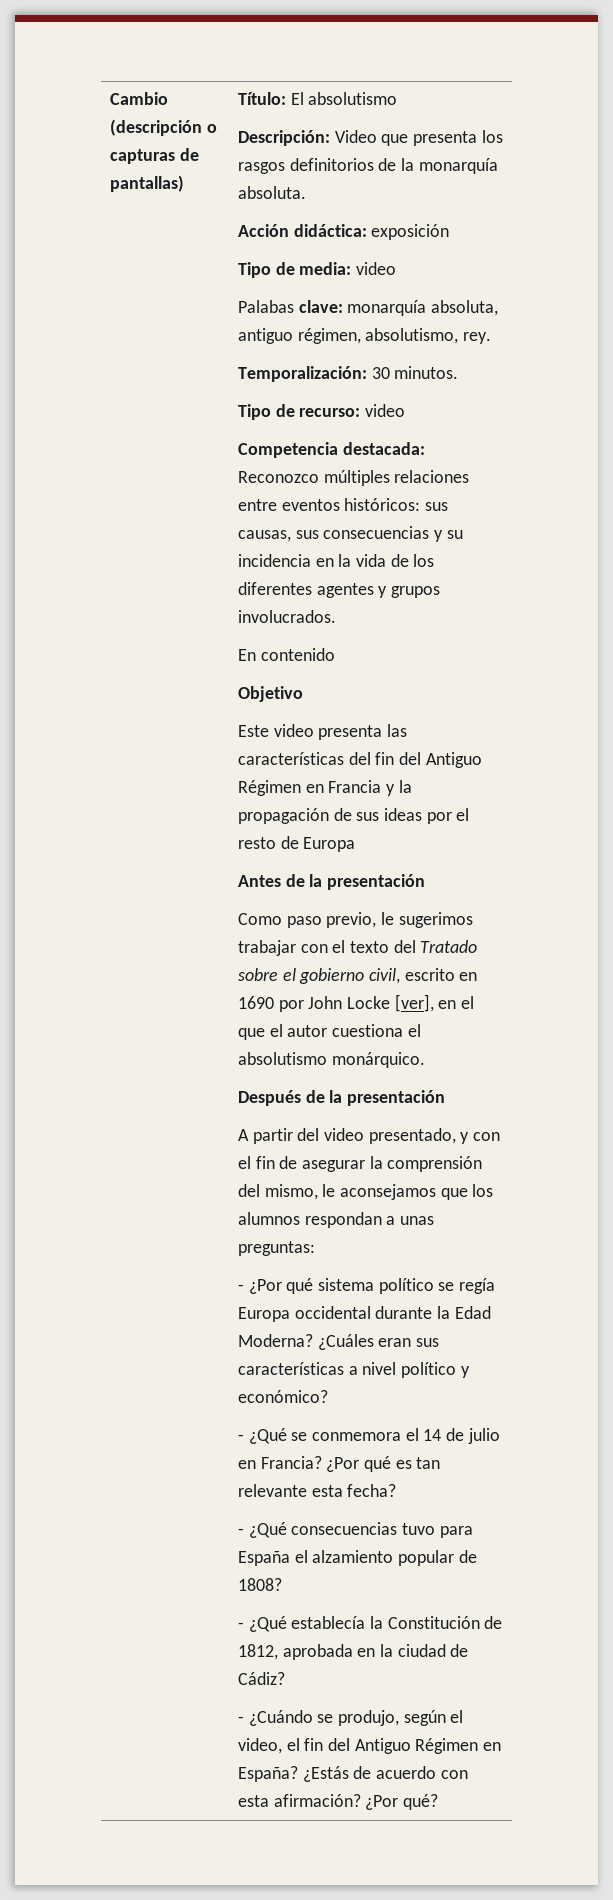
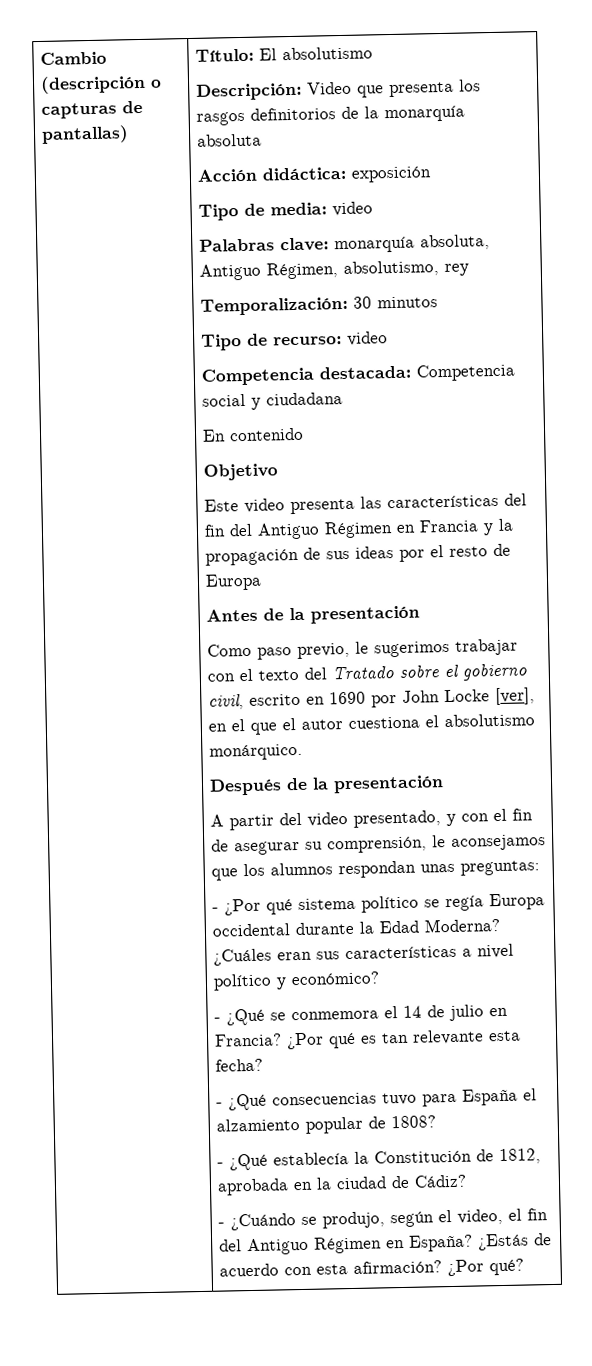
[237,186,306,199] absoluta. -> [196,133,262,147] absoluta
[237,300,294,313] Palabas -> [198,238,275,252] Palabras
[237,328,492,344] antiguo régimen, absolutismo, rey. -> [198,260,469,281] Antiguo Régimen, absolutismo, rey
[394,366,459,379] minutos. -> [376,296,438,309] minutos
[237,470,470,486] [237,498,449,511] [237,526,463,542] [237,554,435,567] [237,582,441,598] [237,610,336,623] Reconozco múltiples relaciones entre eventos históricos: sus causas, sus consecuencias y su incidencia en la vida de los diferentes agentes y grupos involucrados. -> [415,363,516,382] [201,392,343,410] Competencia social y ciudadana
[369,1156,483,1172] [237,1184,318,1200] la comprensión del mismo, -> [304,836,427,854] su comprensión,
[386,1216,396,1225] a -> (416, 869) none

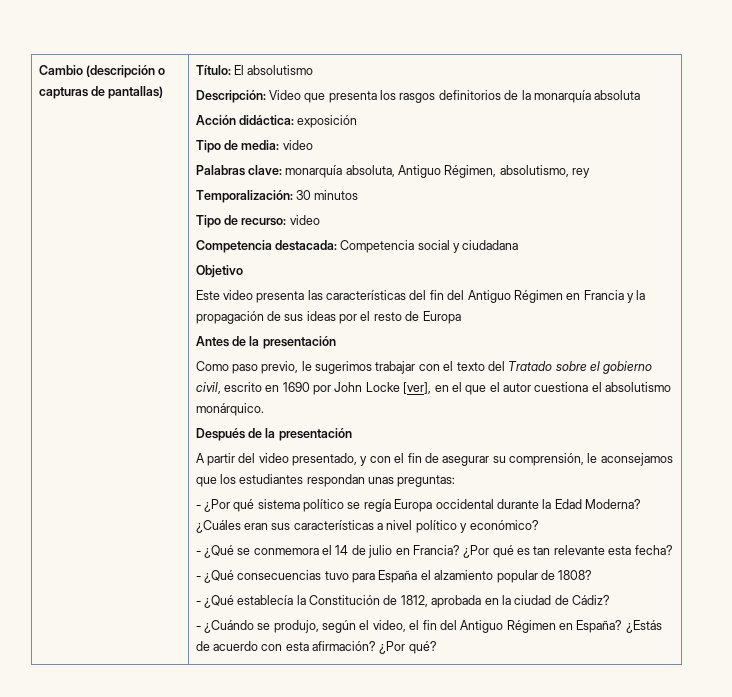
[201,427,304,442] // En contenido -> (519, 245) none
[269,862,333,876] alumnos -> [239,474,304,484] estudiantes

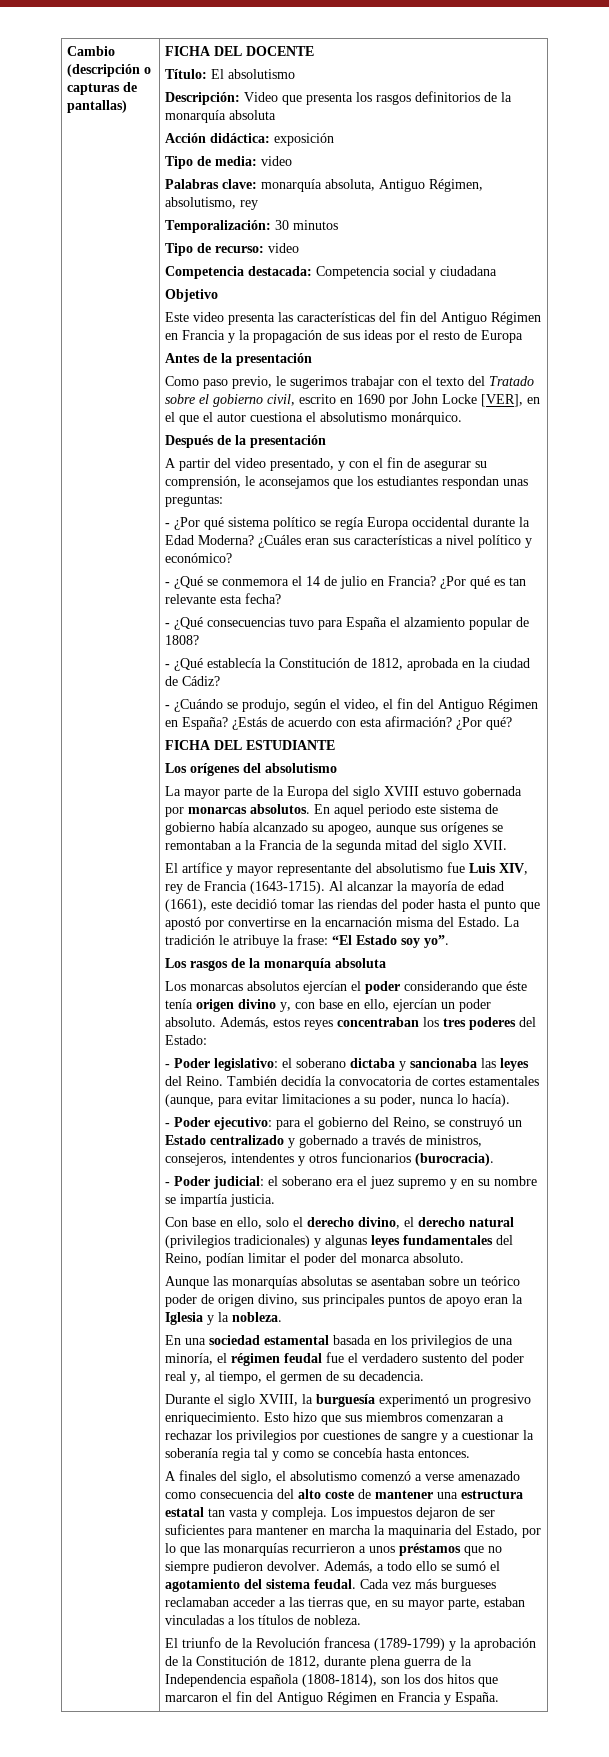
(164, 92) none -> [165,46,315,56] FICHA DEL DOCENTE //
[403,382,432,394] [ver], -> [481,394,524,407] [VER],
(437, 647) none -> [165,740,336,750] [165,763,338,776] [165,786,523,799] [165,804,499,817] [165,822,504,835] [165,840,508,853] [165,862,529,876] [165,881,505,894] [165,899,541,912] [165,917,521,930] [165,934,450,948] [165,958,387,971] [165,981,528,994] [165,999,492,1012] [165,1017,537,1030] [165,1035,208,1045] [165,1058,530,1071] [165,1076,540,1086] [165,1094,511,1107] [165,1117,523,1130] [165,1135,483,1148] [165,1152,495,1166] [165,1176,538,1189] [165,1194,276,1207] [165,1217,515,1229] [165,1235,514,1248] [165,1253,465,1266] [165,1276,521,1289] [165,1294,524,1307] [165,1312,283,1325] [165,1335,514,1348] [165,1352,525,1366] [165,1371,425,1384] [165,1394,532,1407] [165,1412,505,1425] [165,1430,535,1443] [165,1448,471,1461] [165,1470,521,1484] [165,1489,524,1499] [165,1507,496,1520] [165,1524,542,1538] [165,1543,503,1556] [165,1561,501,1574] [165,1579,497,1592] [165,1597,526,1610] [165,1615,362,1625] [165,1637,537,1651] [165,1656,473,1669] [165,1674,499,1687] [165,1691,500,1705] // FICHA DEL ESTUDIANTE // Los orígenes del absolutismo // La mayor parte de la Europa del siglo XVIII estuvo gobernada por monarcas absolutos. En aquel periodo este sistema de gobierno había alcanzado su apogeo, aunque sus orígenes se remontaban a la Francia de la segunda mitad del siglo XVII. // El artífice y mayor representante del absolutismo fue Luis XIV, rey de Francia (1643-1715). Al alcanzar la mayoría de edad (1661), este decidió tomar las riendas del poder hasta el punto que apostó por convertirse en la encarnación misma del Estado. La tradición le atribuye la frase: “El Estado soy yo”. // Los rasgos de la monarquía absoluta // Los monarcas absolutos ejercían el poder considerando que éste tenía origen divino y, con base en ello, ejercían un poder absoluto. Además, estos reyes concentraban los tres poderes del Estado: // - Poder legislativo: el soberano dictaba y sancionaba las leyes del Reino. También decidía la convocatoria de cortes estamentales (aunque, para evitar limitaciones a su poder, nunca lo hacía). // - Poder ejecutivo: para el gobierno del Reino, se construyó un Estado centralizado y gobernado a través de ministros, consejeros, intendentes y otros funcionarios (burocracia). // - Poder judicial: el soberano era el juez supremo y en su nombre se impartía justicia. // Con base en ello, solo el derecho divino, el derecho natural (privilegios tradicionales) y algunas leyes fundamentales del Reino, podían limitar el poder del monarca absoluto. // Aunque las monarquías absolutas se asentaban sobre un teórico poder de origen divino, sus principales puntos de apoyo eran la Iglesia y la nobleza. // En una sociedad estamental basada en los privilegios de una minoría, el régimen feudal fue el verdadero sustento del poder real y, al tiempo, el germen de su decadencia. // Durante el siglo XVIII, la burguesía experimentó un progresivo enriquecimiento. Esto hizo que sus miembros comenzaran a rechazar los privilegios por cuestiones de sangre y a cuestionar la soberanía regia tal y como se concebía hasta entonces. // A finales del siglo, el absolutismo comenzó a verse amenazado como consecuencia del alto coste de mantener una estructura estatal tan vasta y compleja. Los impuestos dejaron de ser suficientes para mantener en marcha la maquinaria del Estado, por lo que las monarquías recurrieron a unos préstamos que no siempre pudieron devolver. Además, a todo ello se sumó el agotamiento del sistema feudal. Cada vez más burgueses reclamaban acceder a las tierras que, en su mayor parte, estaban vinculadas a los títulos de nobleza. // El triunfo de la Revolución francesa (1789-1799) y la aprobación de la Constitución de 1812, durante plena guerra de la Independencia española (1808-1814), son los dos hitos que marcaron el fin del Antiguo Régimen en Francia y España.

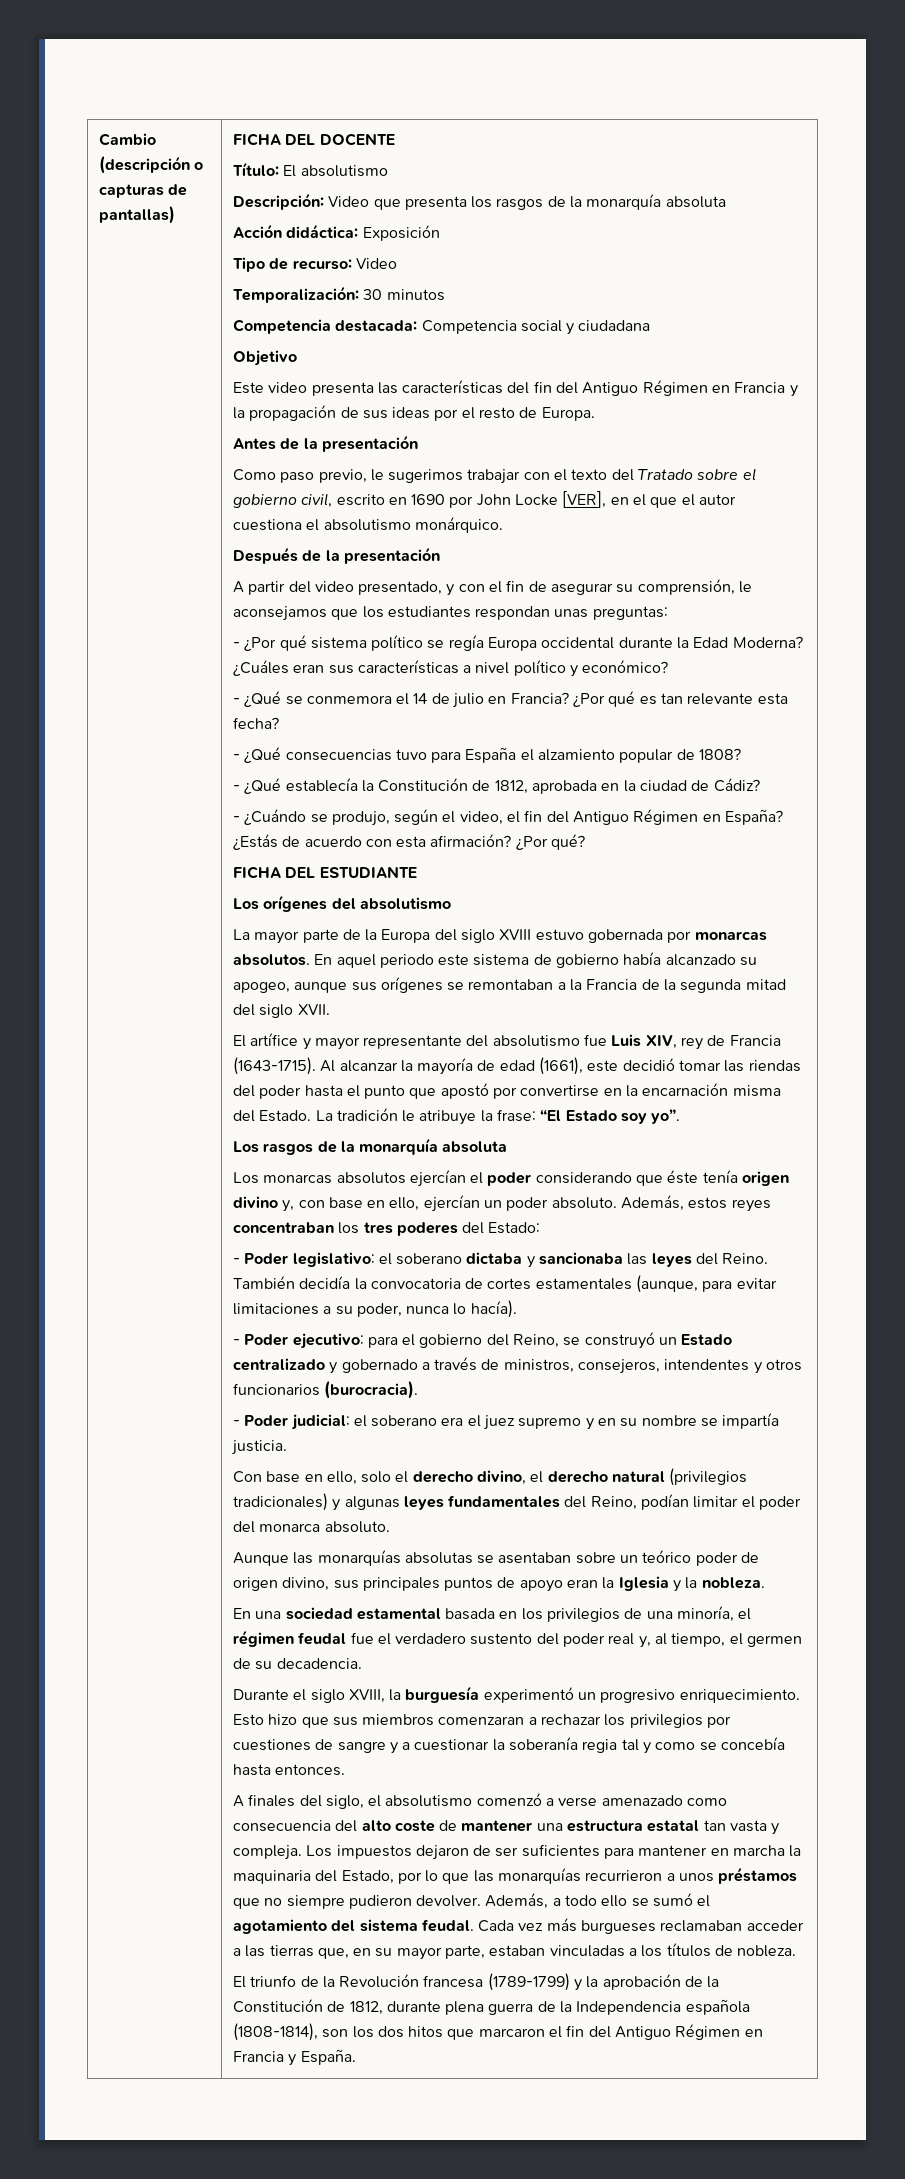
[415,91,481,102] definitorios -> (544, 204) none
[274,133,335,146] [165,156,293,169] [165,179,484,192] [165,197,259,210] exposición // Tipo de media: video // Palabras clave: monarquía absoluta, Antiguo Régimen, absolutismo, rey -> [362,225,440,241] [232,257,397,272] Exposición // Tipo de recurso: Video
[165,243,300,256] // Tipo de recurso: video -> (445, 295) none
[481,330,524,343] Europa -> [541,407,595,421] Europa.

